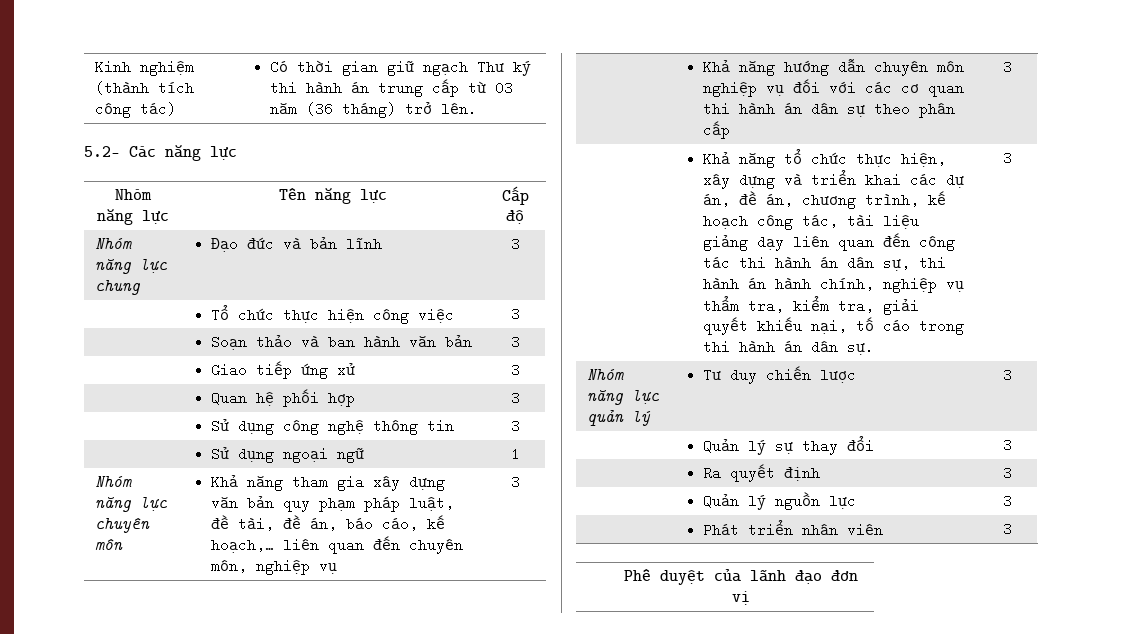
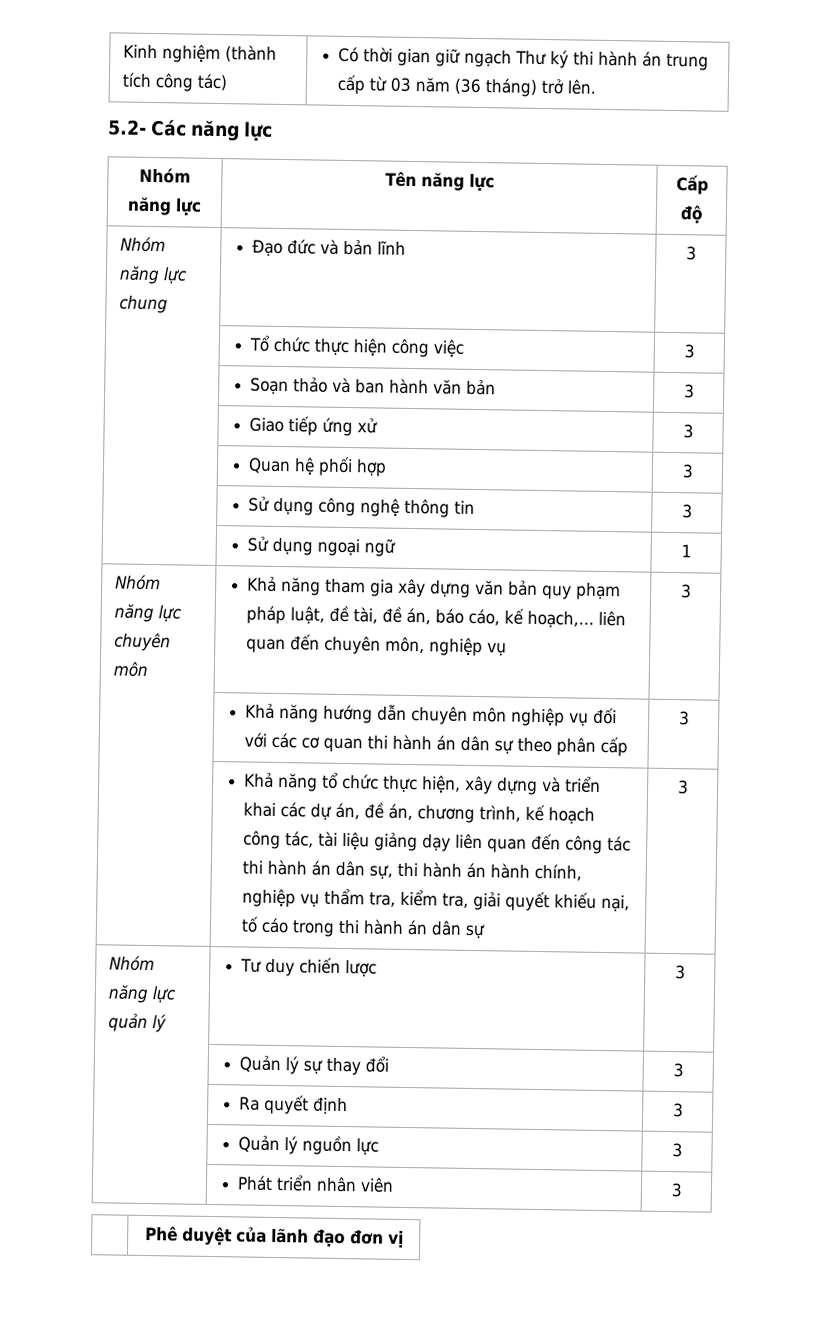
[847,340,875,355] sự. -> [465,923,486,940] sự

